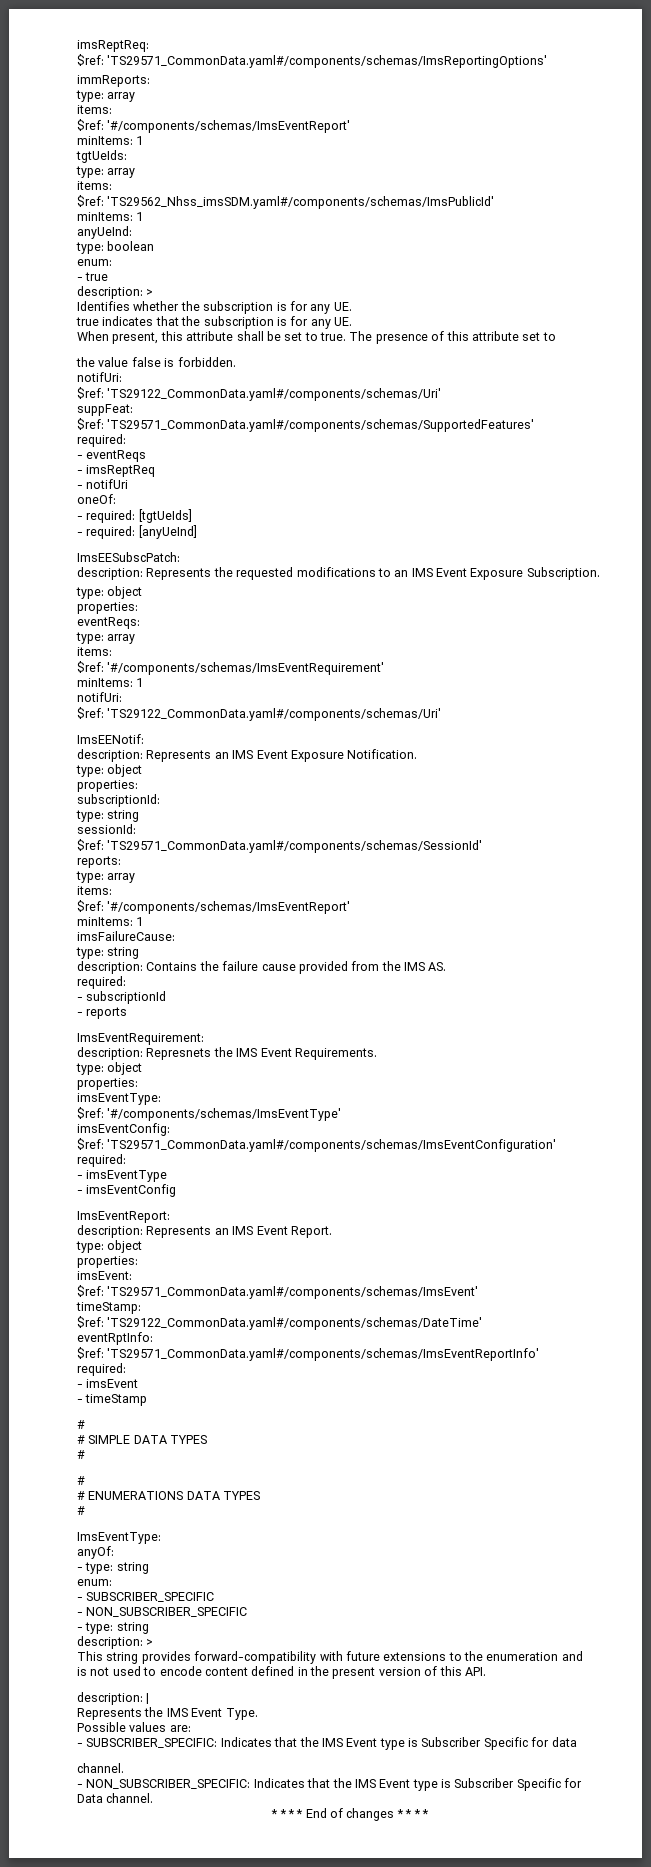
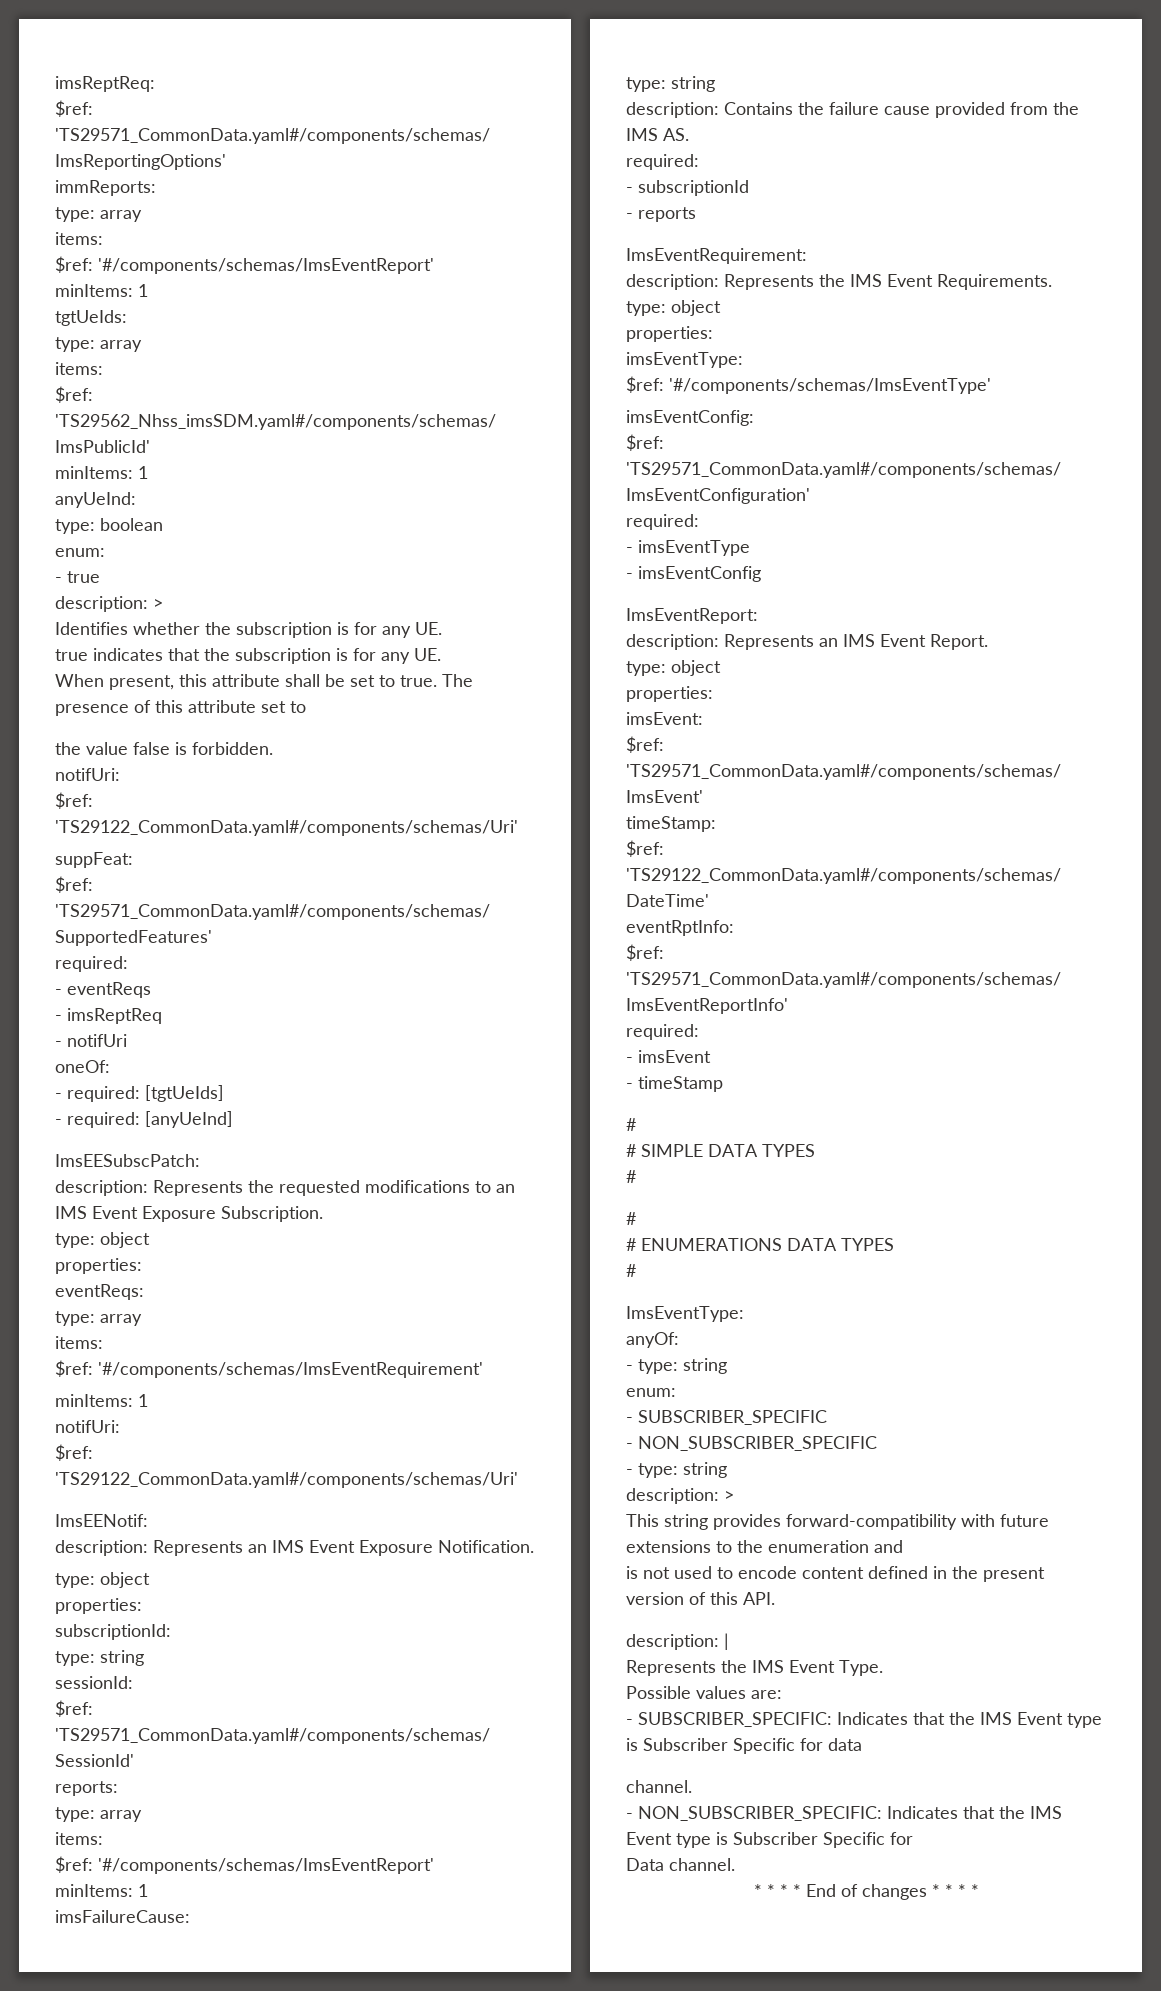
[146,1048,212,1060] Represnets -> [724,274,814,290] Represents

